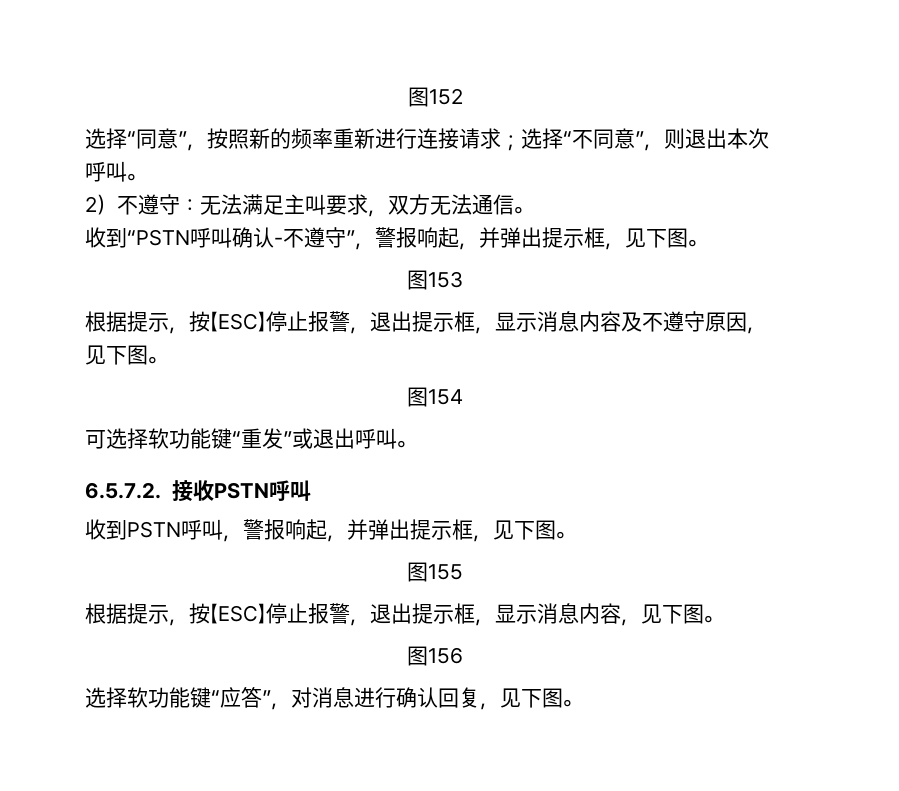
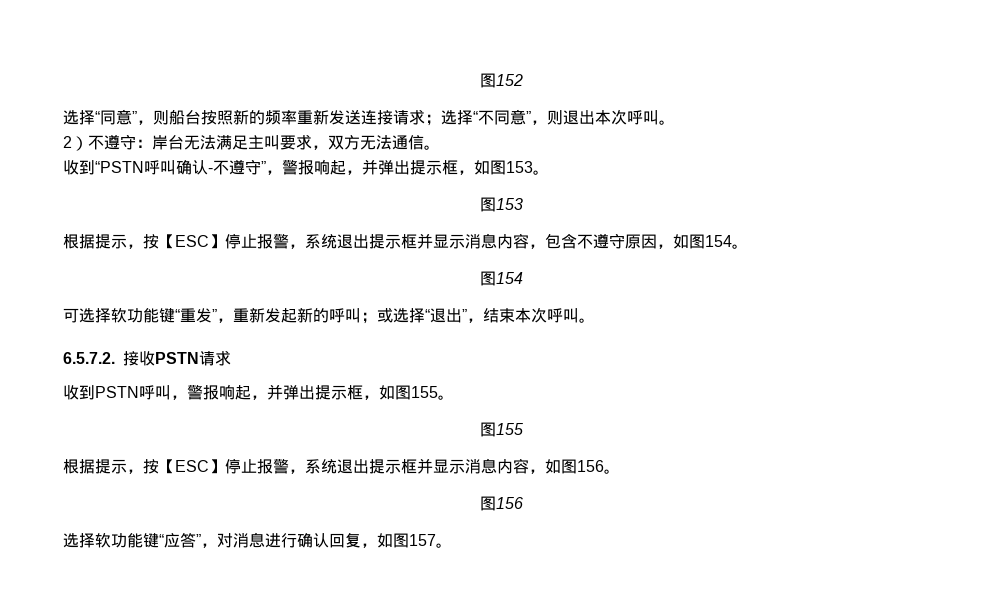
(207, 147) none -> [153,109,201,125] 则船台
[375,128,417,149] 进行 -> [329,109,361,125] 发送
(200, 205) none -> [152,135,184,150] 岸台
[625,228,688,248] 见下图 -> [474,160,533,175] 如图153
[370,311,642,334] 退出提示框，显示消息内容及 -> [305,233,577,249] 系统退出提示框并显示消息内容，包含
[85,345,148,365] 见下图 -> [673,234,732,249] 如图154
[292,428,355,449] 或退出 -> [217,307,547,324] ，重新发起新的呼叫；或选择“退出”，结束本次
[268,480,311,501] 呼叫 -> [199,350,231,366] 请求
[493,520,556,540] 见下图 -> [379,385,438,400] 如图155
[370,603,704,626] 退出提示框，显示消息内容，见下图 -> [305,458,604,474] 系统退出提示框并显示消息内容，如图156
[500,688,563,708] 见下图 -> [377,533,436,548] 如图157

